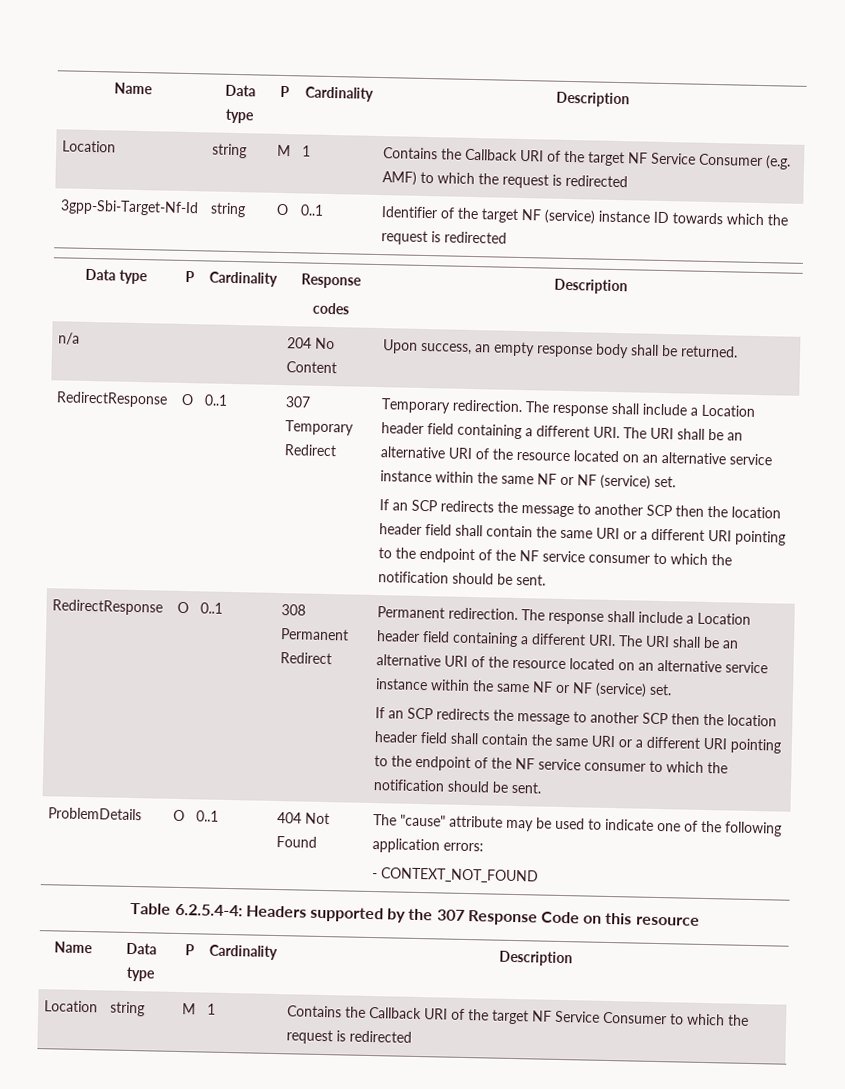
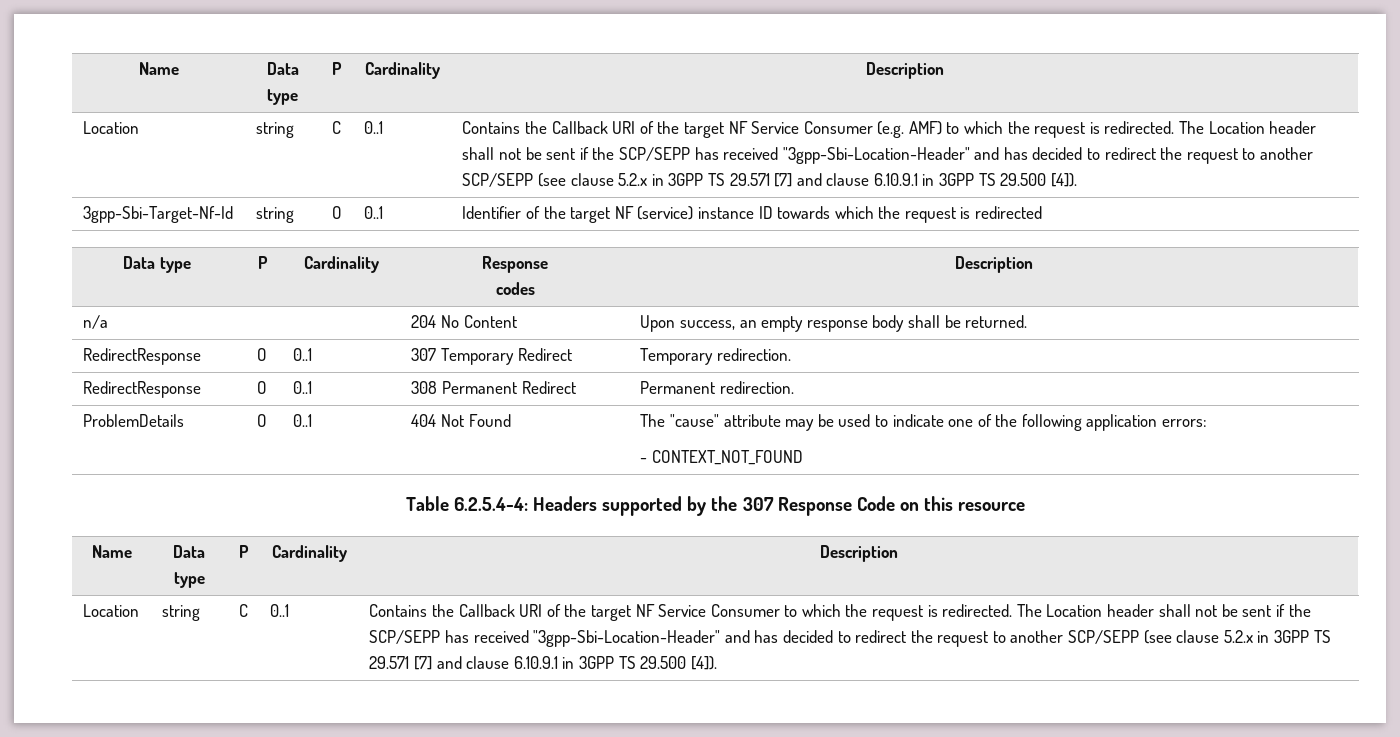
[114,82,153,95] [224,84,256,97] [225,108,255,124] [280,85,290,98] [304,86,374,102] [555,91,630,108] [62,140,117,153] [212,143,248,159] [277,144,291,157] [302,145,312,157] Name | Data type | P | Cardinality | Description // Location | string | M | 1 -> [139,62,179,75] [266,62,299,75] [267,89,298,105] [332,62,342,75] [365,62,440,79] [866,62,944,79] [83,121,140,134] [256,122,295,138] [332,121,341,134] [364,121,384,134] Name | Data type | P | Cardinality | Description // Location | string | C | 0..1
[565,174,629,188] redirected -> [1104,121,1317,134] [462,147,1313,164] [462,173,1077,187] redirected. The Location header shall not be sent if the SCP/SEPP has received "3gpp-Sbi-Location-Header" and has decided to redirect the request to another SCP/SEPP (see clause 5.2.x in 3GPP TS 29.571 [7] and clause 6.10.9.1 in 3GPP TS 29.500 [4]).
[525,401,756,417] [381,422,744,441] [380,446,773,466] [380,470,677,490] [379,499,782,519] [379,523,787,546] [378,547,733,566] [378,571,547,586] The response shall include a Location header field containing a different URI. The URI shall be an alternative URI of the resource located on an alternative service instance within the same NF or NF (service) set. // If an SCP redirects the message to another SCP then the location header field shall contain the same URI or a different URI pointing to the endpoint of the NF service consumer to which the notification should be sent. -> (791, 354) none
[521,609,752,625] [376,630,740,649] [376,654,769,674] [375,678,673,698] [375,707,778,727] [374,731,782,754] [374,755,729,774] [373,779,543,794] The response shall include a Location header field containing a different URI. The URI shall be an alternative URI of the resource located on an alternative service instance within the same NF or NF (service) set. // If an SCP redirects the message to another SCP then the location header field shall contain the same URI or a different URI pointing to the endpoint of the NF service consumer to which the notification should be sent. -> (794, 387) none
[181,1003,196,1015] [207,1003,217,1015] M | 1 -> [238,604,248,617] [270,604,290,617] C | 0..1
[349,1030,413,1043] redirected -> [942,604,1311,617] [369,630,1331,647] [369,656,717,670] redirected. The Location header shall not be sent if the SCP/SEPP has received "3gpp-Sbi-Location-Header" and has decided to redirect the request to another SCP/SEPP (see clause 5.2.x in 3GPP TS 29.571 [7] and clause 6.10.9.1 in 3GPP TS 29.500 [4]).

